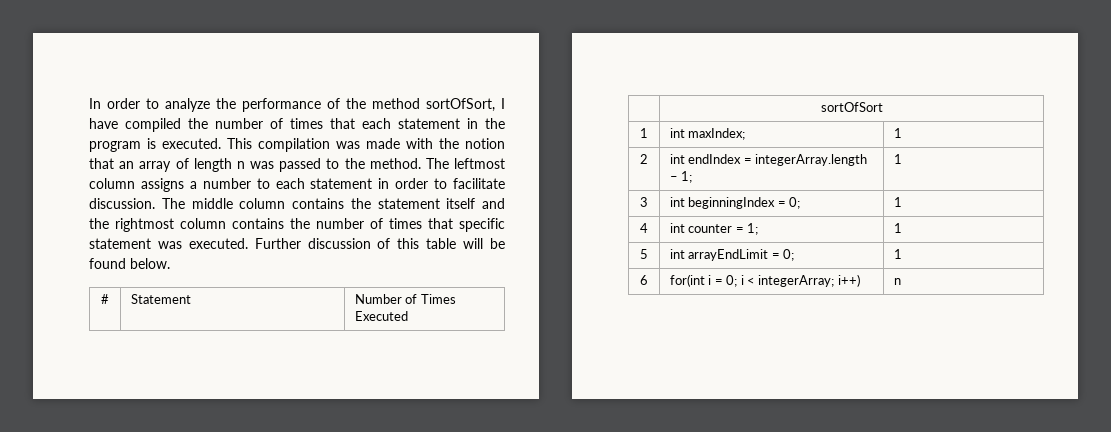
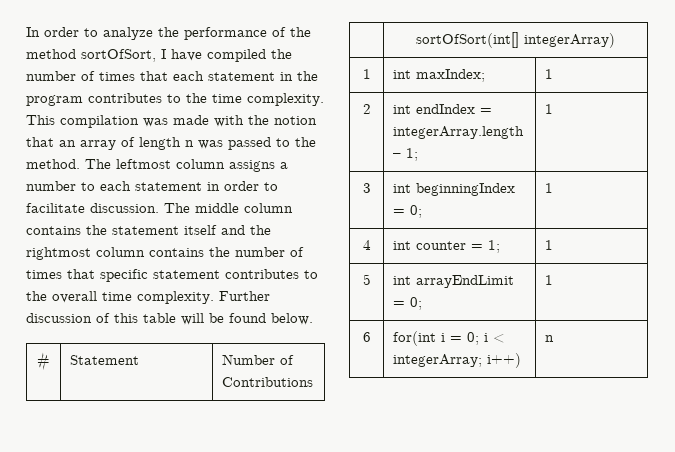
[147,138,221,149] is executed. -> [88,93,324,106] contributes to the time complexity.
[157,238,248,249] was executed. -> [225,269,318,279] [26,291,214,304] contributes to the overall time complexity.
[420,294,456,304] [355,311,409,321] [820,102,883,112] Times Executed // | sortOfSort -> [222,377,314,387] [416,32,615,48] Contributions // | sortOfSort(int[] integerArray)

